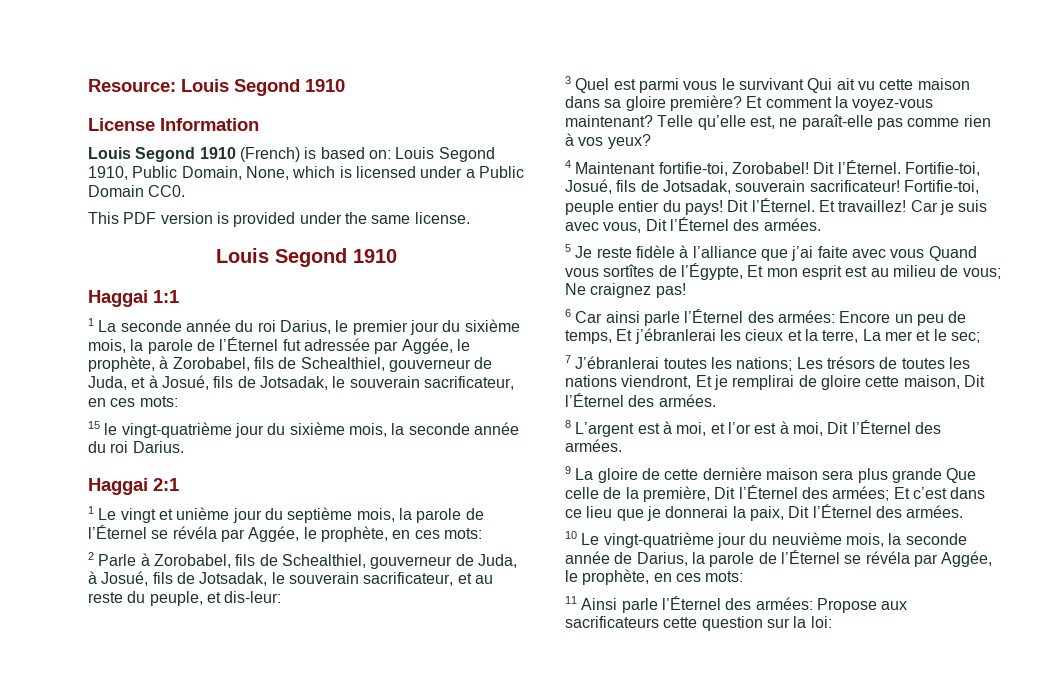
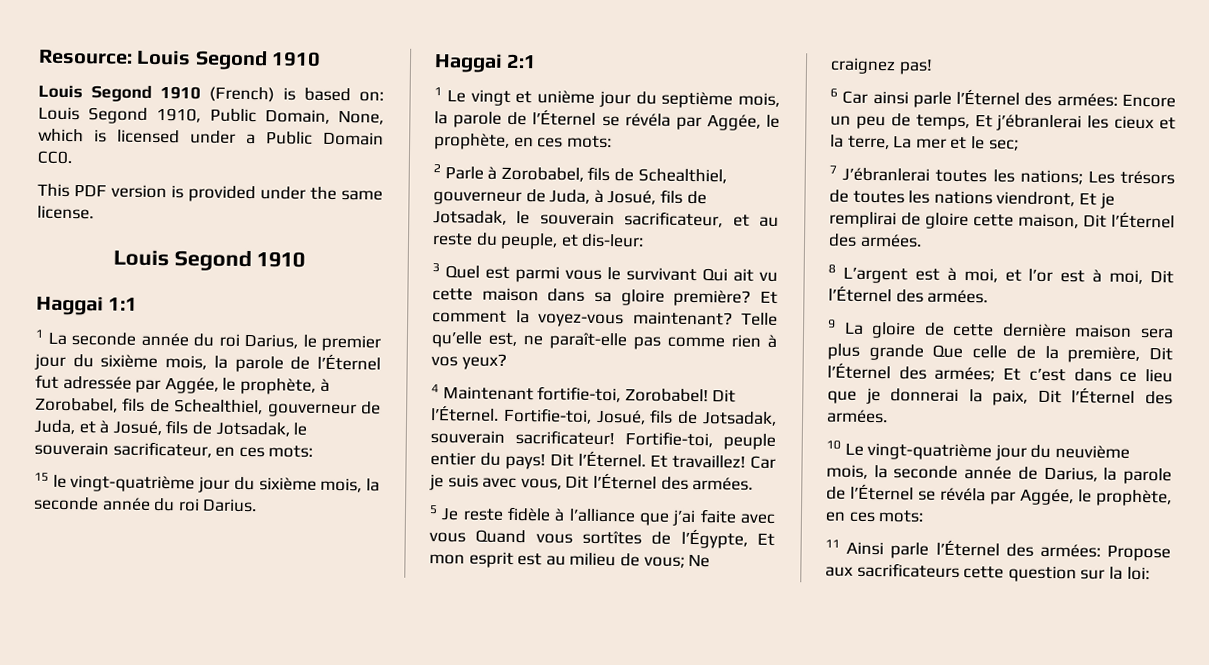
[88,118,259,131] // License Information -> (322, 59) none

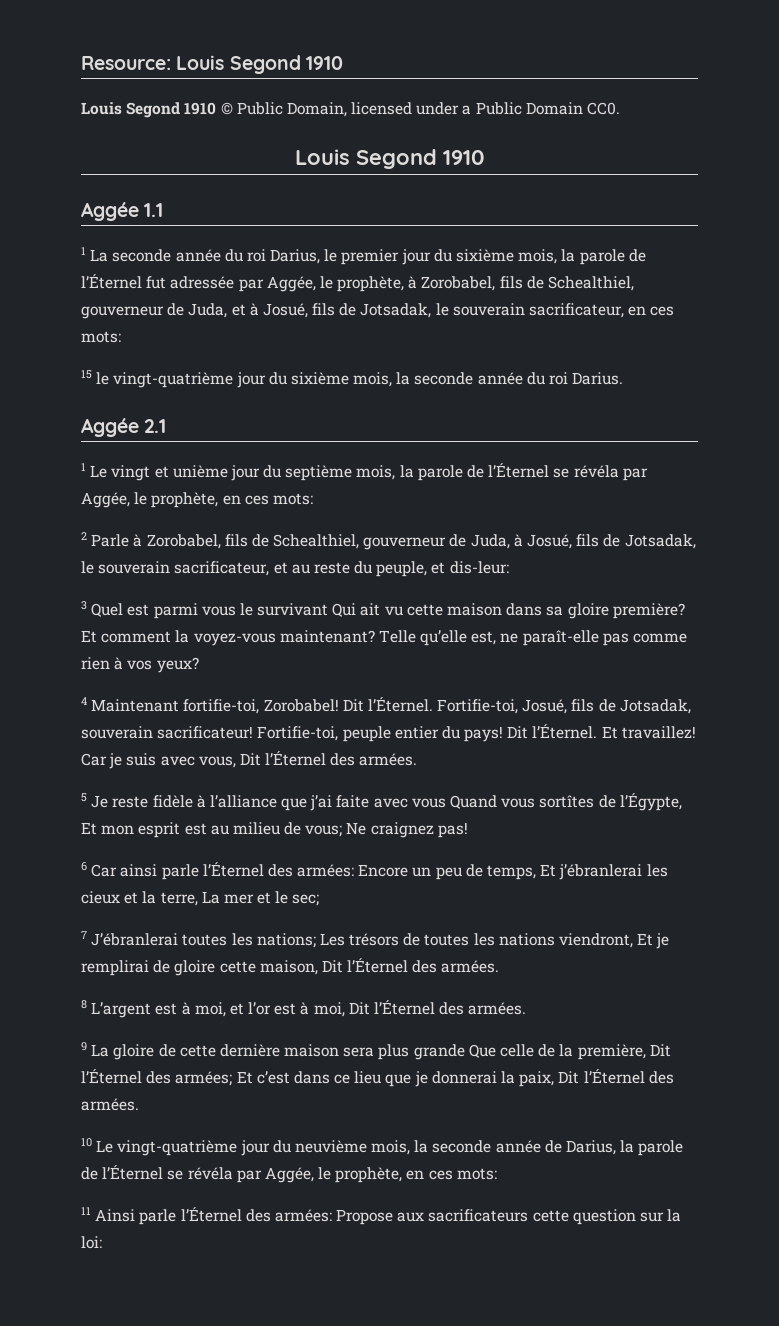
[209,86,384,103] [38,106,384,125] [38,128,107,143] (French) is based on: Louis Segond 1910, Public Domain, None, which is -> [220,102,347,117] © Public Domain,
[37,183,383,203] [37,205,94,220] [112,249,306,272] [36,295,139,316] // This PDF version is provided under the same license. // Louis Segond 1910 // Haggai 1:1 -> [294,149,485,169] [81,202,164,221] // Louis Segond 1910 // Aggée 1.1
[434,53,538,73] Haggai 2:1 -> [81,418,167,437] Aggée 2.1

